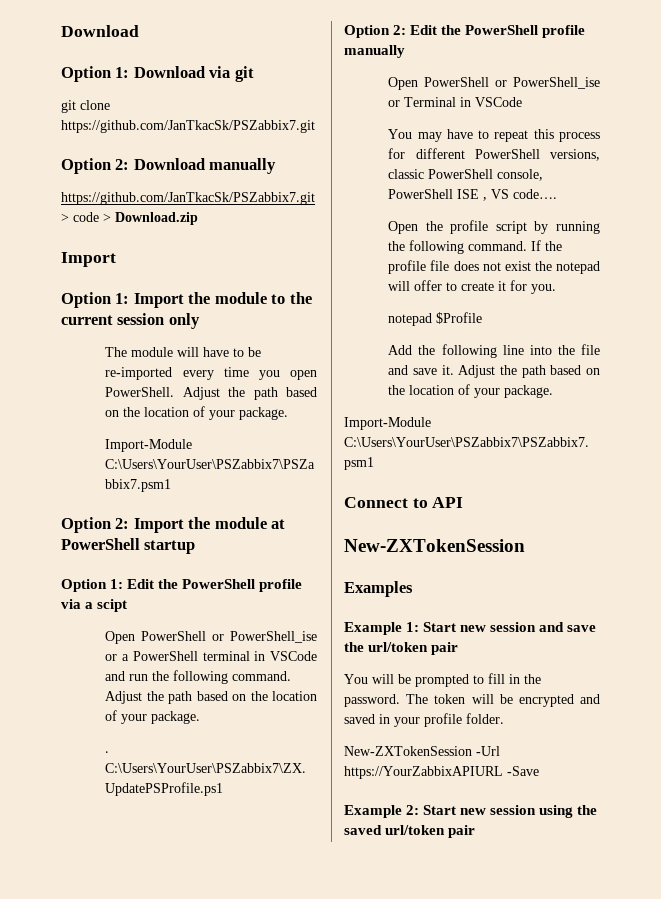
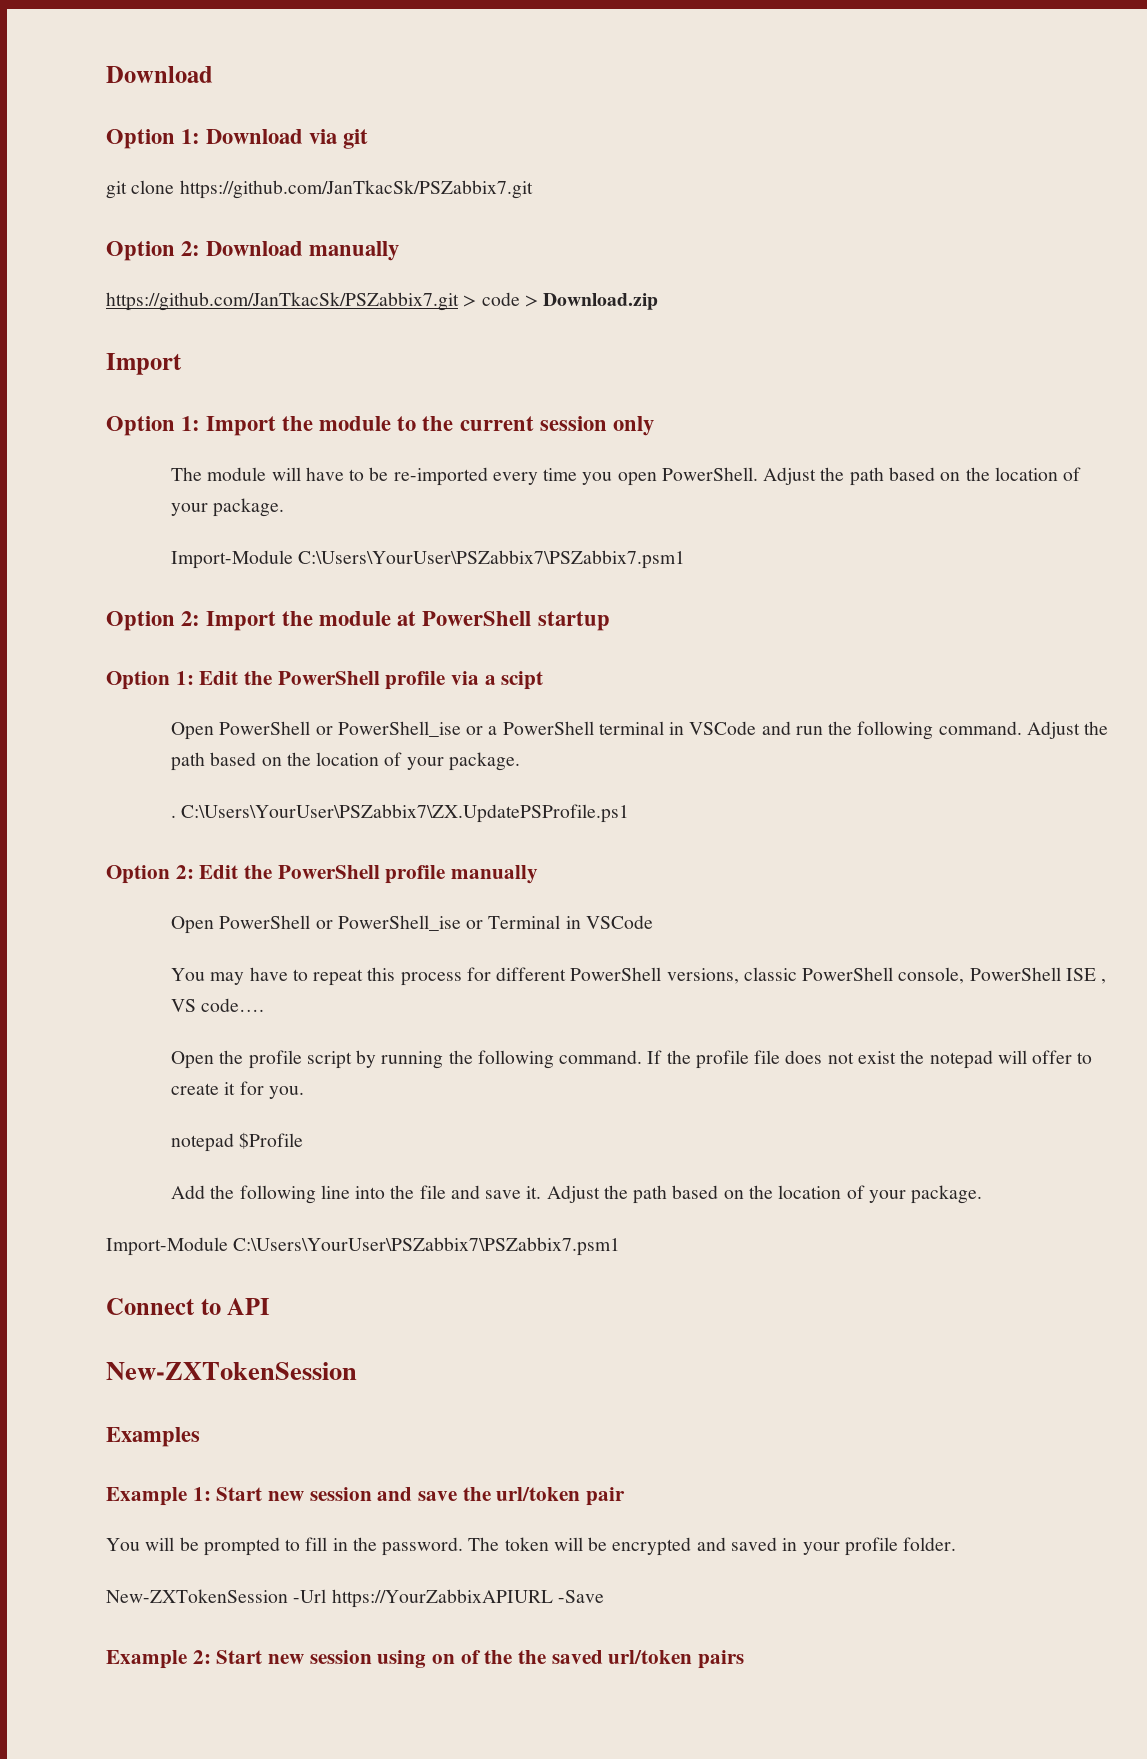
(574, 811) none -> [432,1650,513,1664] on of the
[448,825,476,838] pair -> [698,1650,745,1669] pairs

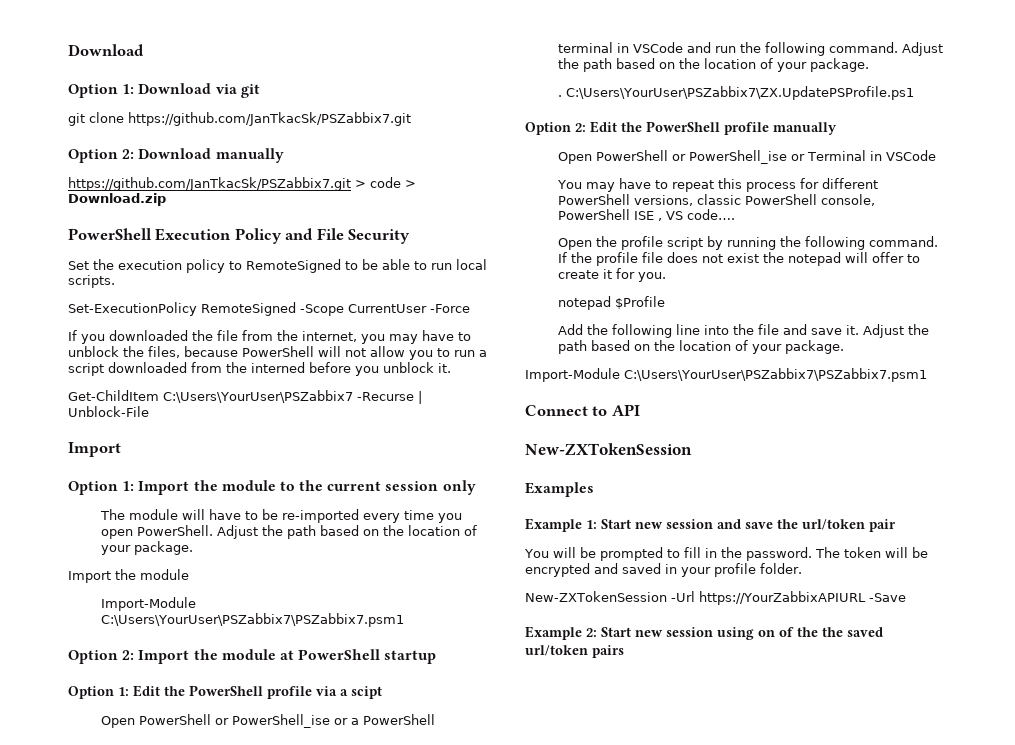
(659, 301) none -> [68,228,411,244] [68,259,487,273] [68,275,115,288] [68,302,470,316] [68,330,471,344] [68,346,487,360] [68,362,451,376] [68,390,422,404] [68,406,149,417] // PowerShell Execution Policy and File Security // Set the execution policy to RemoteSigned to be able to run local scripts. // Set-ExecutionPolicy RemoteSigned -Scope CurrentUser -Force // If you downloaded the file from the internet, you may have to unblock the files, because PowerShell will not allow you to run a script downloaded from the interned before you unblock it. // Get-ChildItem C:\Users\YourUser\PSZabbix7 -Recurse | Unblock-File
(285, 507) none -> [68,569,189,583] // Import the module

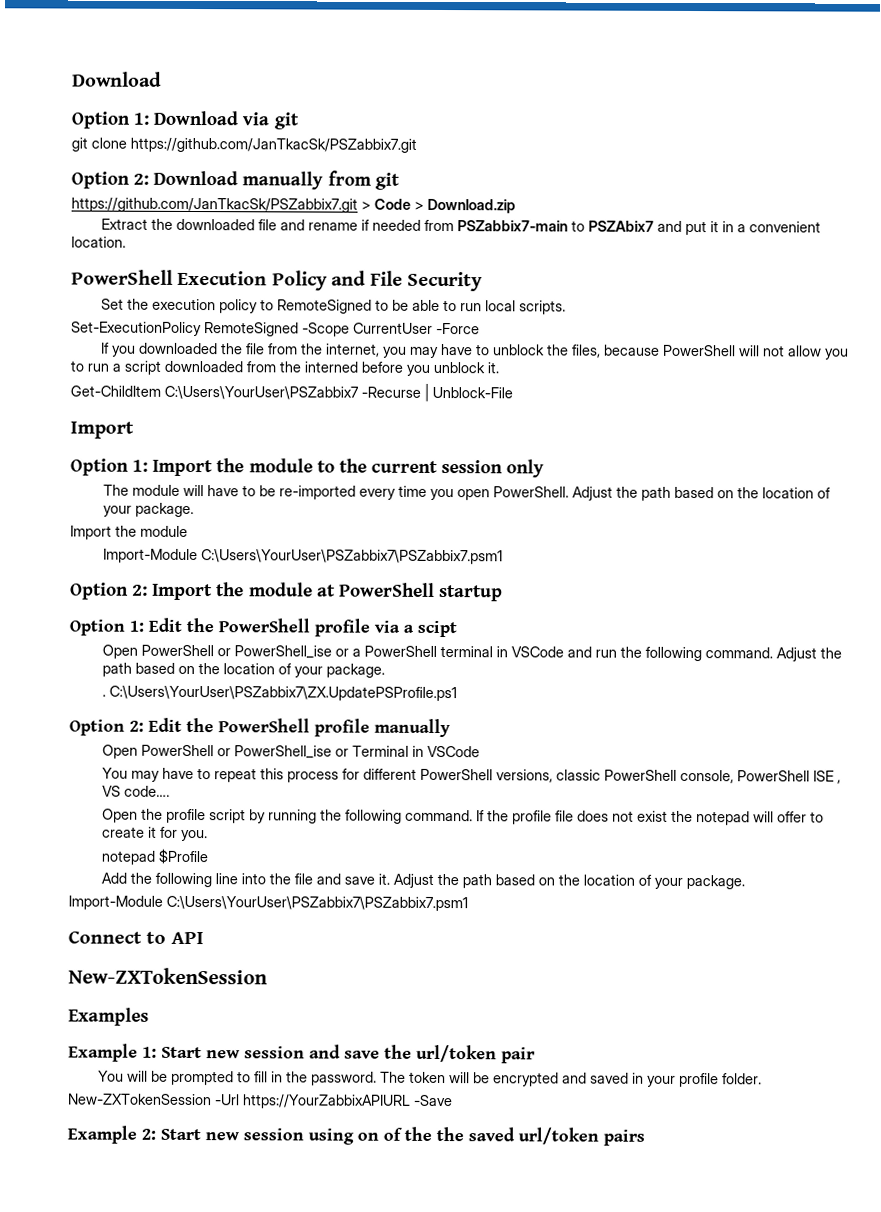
(284, 155) none -> [327,170,400,190] from git
[370,177,401,188] code -> [374,198,411,210] Code
(166, 199) none -> [100,218,821,236] [71,236,126,248] // Extract the downloaded file and rename if needed from PSZabbix7-main to PSZAbix7 and put it in a convenient location.

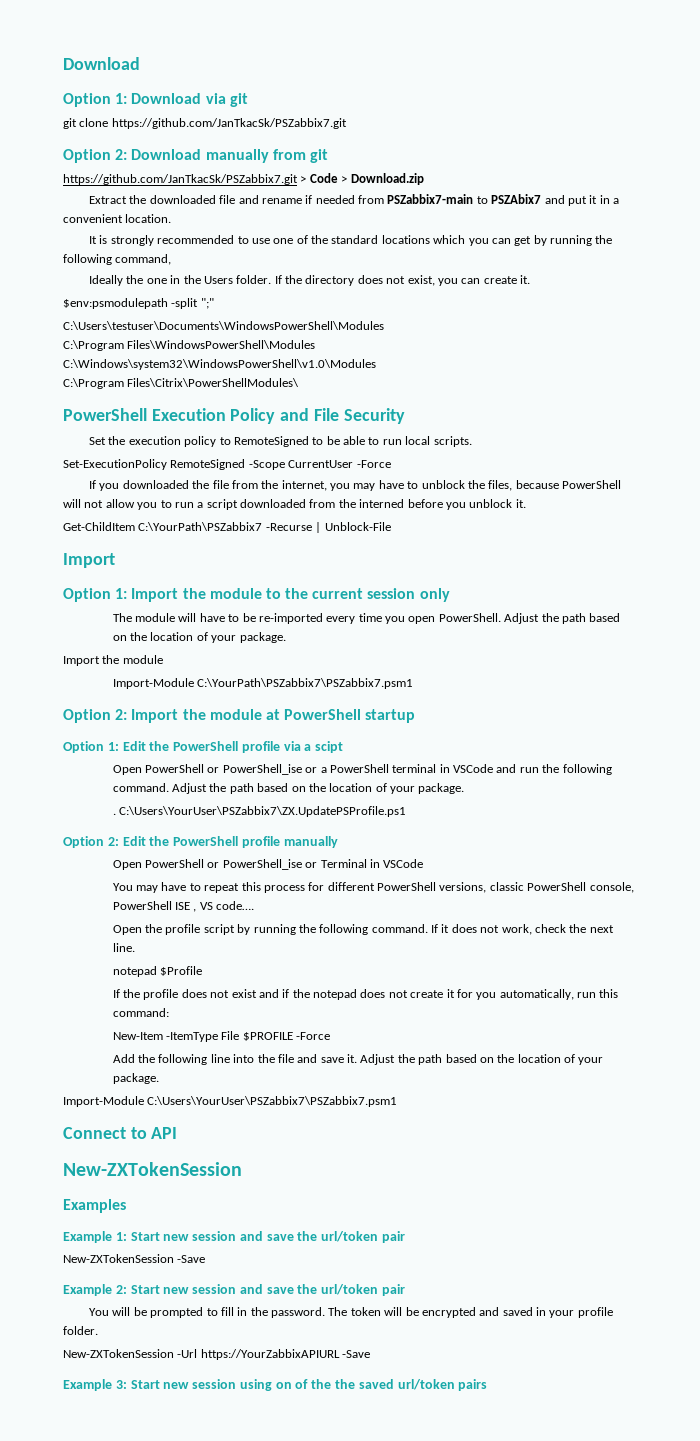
(126, 242) none -> [89,235,613,246] [63,254,172,265] [89,275,531,286] [63,298,214,309] [63,321,384,330] [63,340,316,351] [63,359,376,370] [63,378,300,389] // It is strongly recommended to use one of the standard locations which you can get by running the following command, // Ideally the one in the Users folder. If the directory does not exist, you can create it. // $env:psmodulepath -split ";" // C:\Users\testuser\Documents\WindowsPowerShell\Modules // C:\Program Files\WindowsPowerShell\Modules // C:\Windows\system32\WindowsPowerShell\v1.0\Modules // C:\Program Files\Citrix\PowerShellModules\
[164,385,359,400] C:\Users\YourUser\PSZabbix7 -> [138,522,263,531] C:\YourPath\PSZabbix7
[201,549,504,565] C:\Users\YourUser\PSZabbix7\PSZabbix7.psm1 -> [197,678,414,689] C:\YourPath\PSZabbix7\PSZabbix7.psm1
[487,810,575,825] the profile file -> [441,924,614,935] [112,943,135,952] [112,966,203,977] [112,989,179,1000] it does not work, check the next line. // notepad $Profile // If the profile
[671,810,825,826] [102,826,209,842] [101,848,210,865] the notepad will offer to create it for you. // notepad $Profile -> [258,989,619,1000] [112,1008,169,1017] [112,1031,331,1042] and if the notepad does not create it for you automatically, run this command: // New-Item -ItemType File $PROFILE -Force
(536, 1055) none -> [63,1254,206,1263] [63,1284,406,1296] // New-ZXTokenSession -Save // Example 2: Start new session and save the url/token pair
[141,1128,156,1140] 2: -> [115,1380,127,1389] 3:

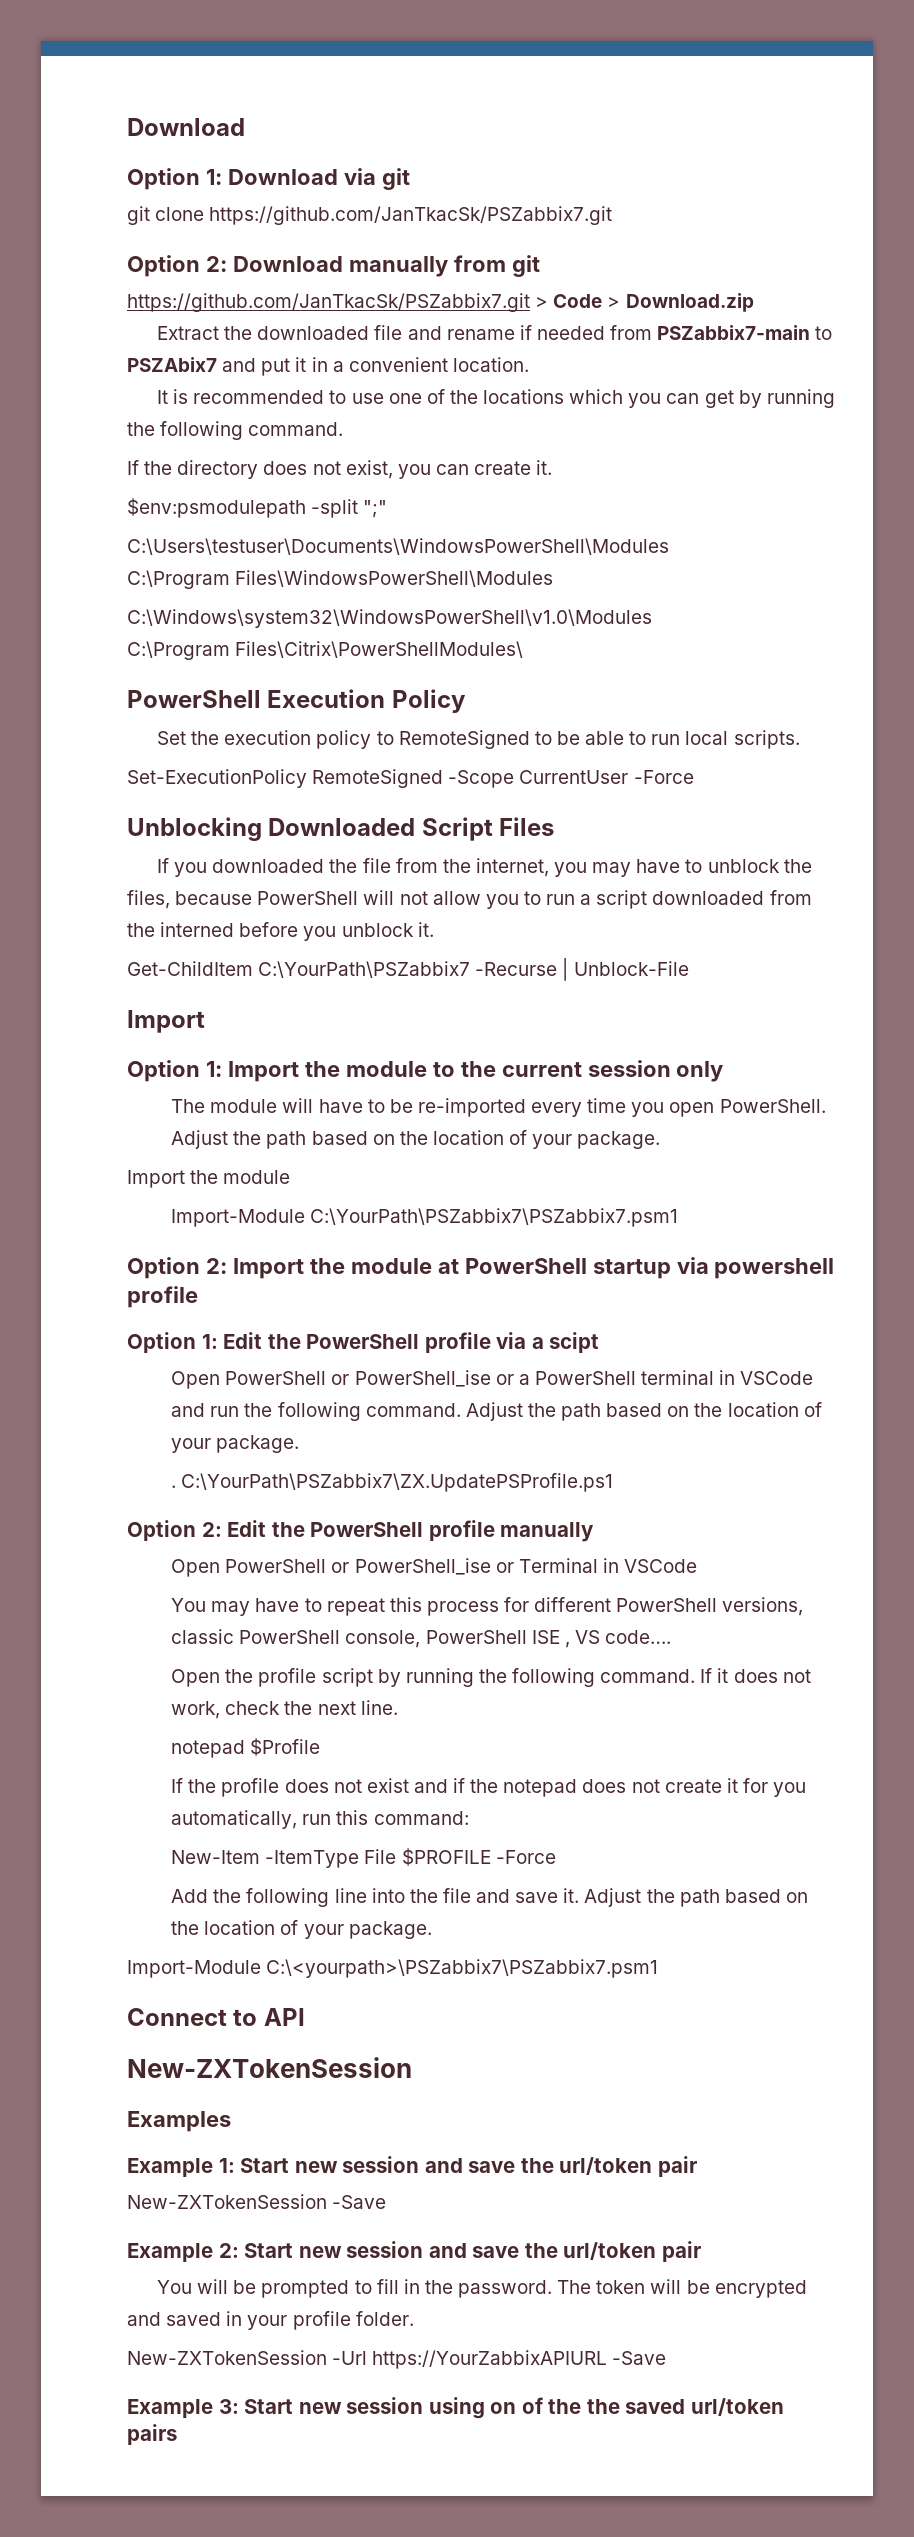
[110,235,154,246] strongly -> (189, 396) none
[331,235,379,244] standard -> (478, 397) none
[115,254,172,265] [89,275,272,286] command, // Ideally the one in the Users folder. -> [248,422,344,436] command. //
[280,408,405,424] and File Security -> (466, 701) none
(391, 464) none -> [127,817,555,841] // Unblocking Downloaded Script Files
(416, 716) none -> [676,1257,835,1279] [127,1286,198,1308] via powershell profile
[119,806,407,817] C:\Users\YourUser\PSZabbix7\ZX.UpdatePSProfile.ps1 -> [181,1473,614,1492] C:\YourPath\PSZabbix7\ZX.UpdatePSProfile.ps1
[147,1096,398,1107] C:\Users\YourUser\PSZabbix7\PSZabbix7.psm1 -> [266,1959,659,1978] C:\<yourpath>\PSZabbix7\PSZabbix7.psm1

